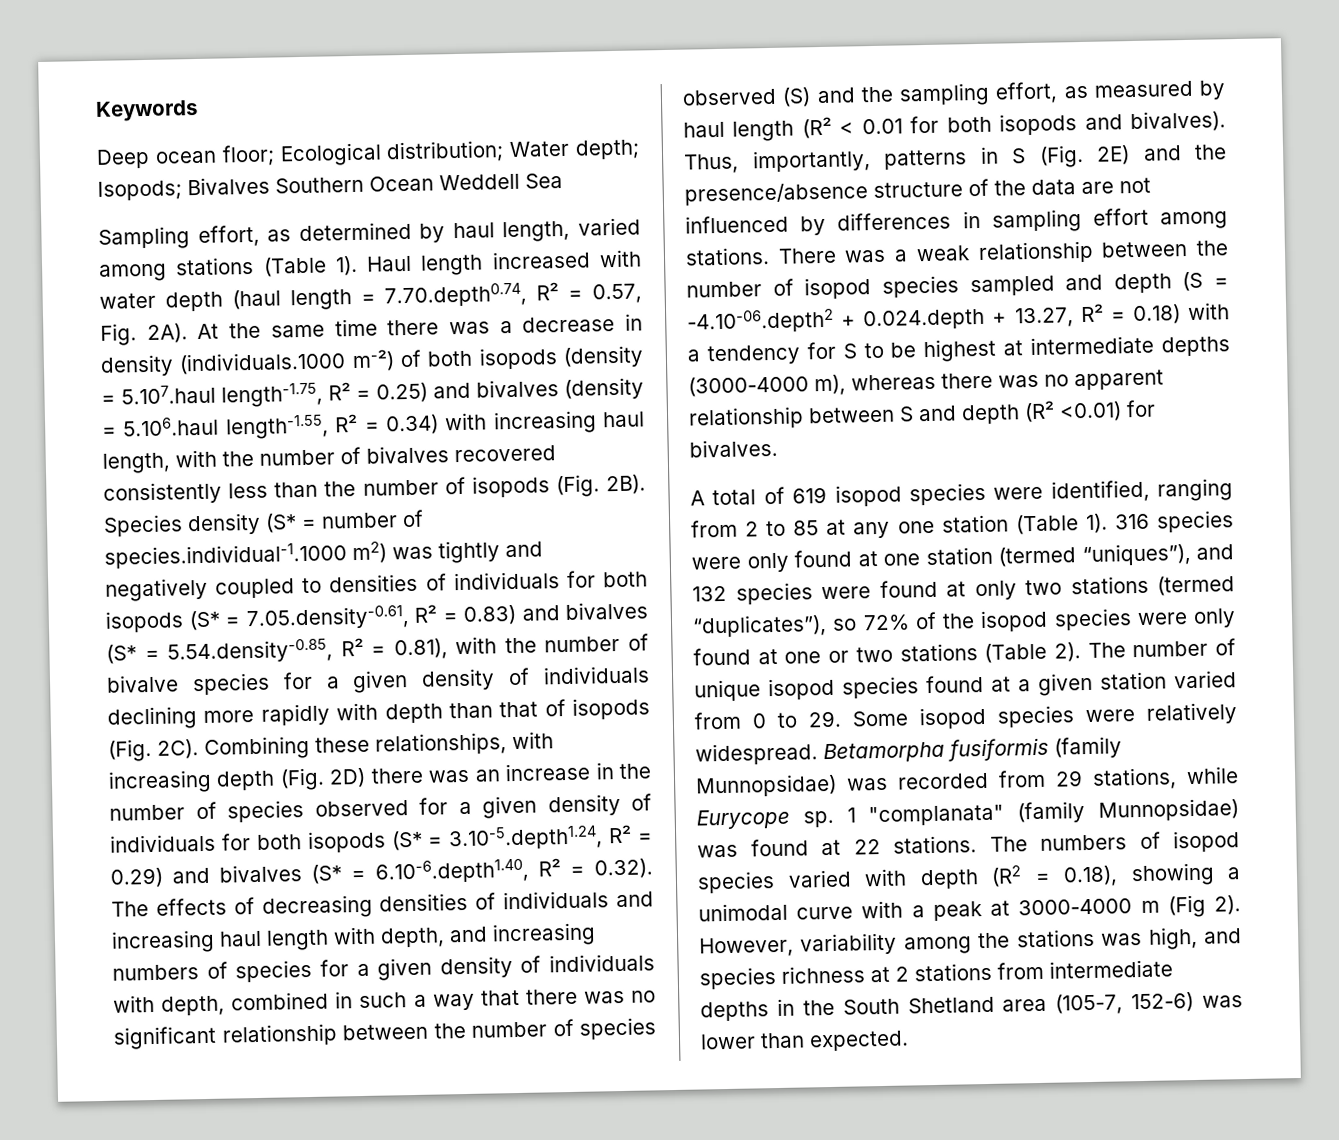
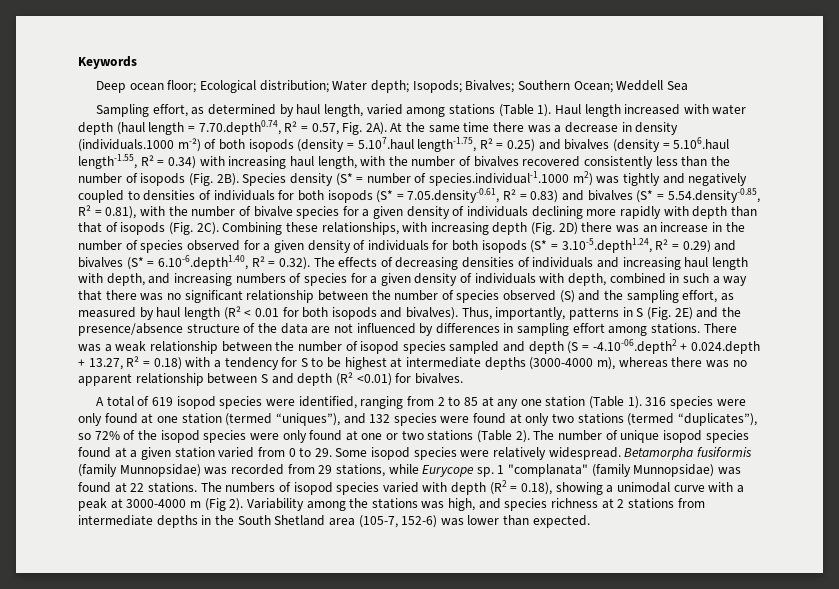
[187,175,434,196] Bivalves Southern Ocean -> [465,80,613,93] Bivalves; Southern Ocean;
[699,932,898,958] However, variability -> [246,498,304,511] Variability

